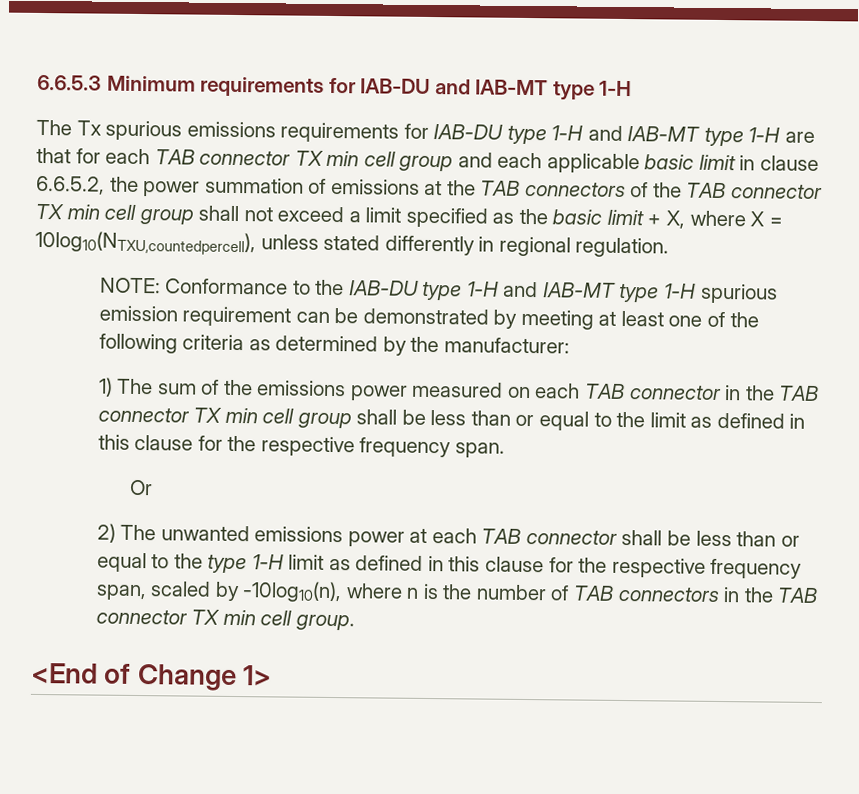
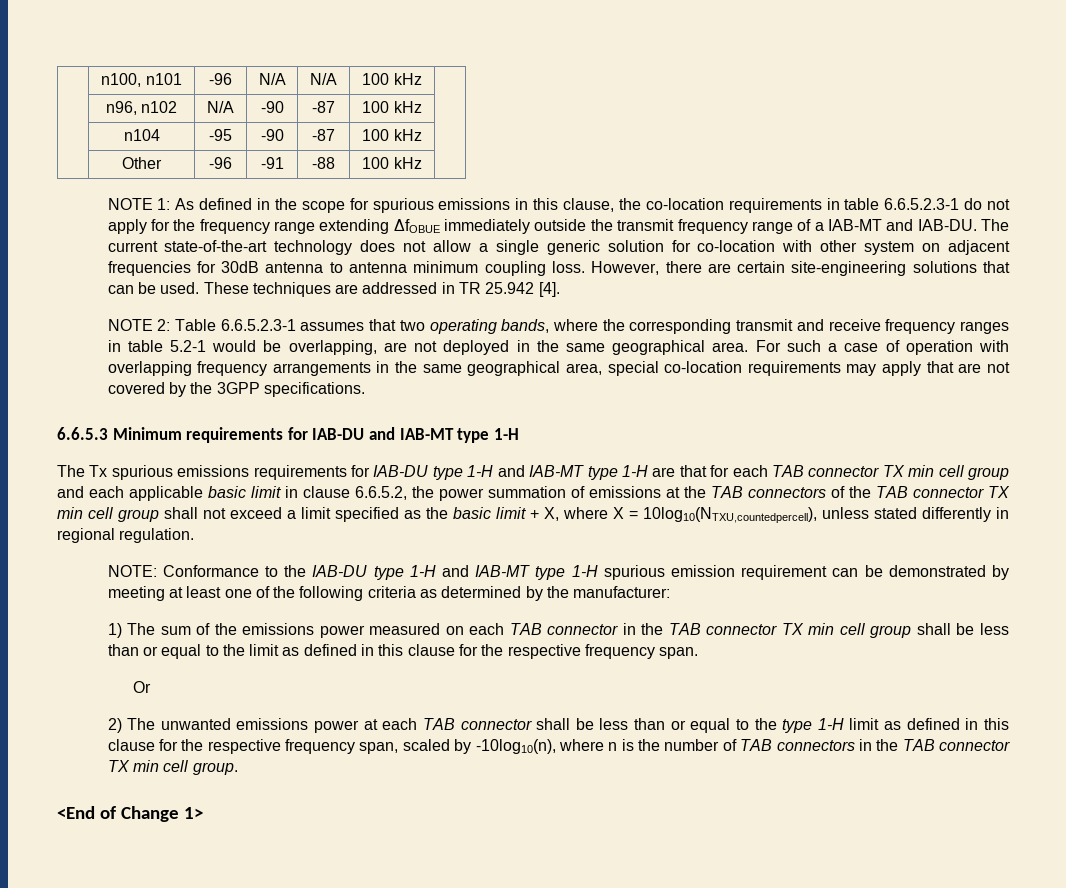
(37, 82) none -> [101,73,182,87] [209,73,232,85] [258,73,286,85] [310,73,337,85] [362,73,422,85] [105,101,178,115] [207,101,234,113] [260,101,284,113] [312,101,335,113] [362,101,422,113] [123,129,160,141] [209,129,232,141] [260,129,284,141] [312,129,335,141] [362,129,422,141] [122,157,162,169] [209,157,232,169] [260,157,284,169] [312,157,335,169] [362,157,422,169] [107,198,1010,213] [107,219,1009,234] [107,240,1011,255] [107,261,1010,276] [107,282,560,297] [107,319,1010,334] [107,340,1009,355] [107,361,1010,376] [107,382,365,397] | n100, n101 | -96 | N/A | N/A | 100 kHz | // | n96, n102 | N/A | -90 | -87 | 100 kHz | // | n104 | -95 | -90 | -87 | 100 kHz | // | Other | -96 | -91 | -88 | 100 kHz | // NOTE 1: As defined in the scope for spurious emissions in this clause, the co-location requirements in table 6.6.5.2.3-1 do not apply for the frequency range extending ΔfOBUE immediately outside the transmit frequency range of a IAB-MT and IAB-DU. The current state-of-the-art technology does not allow a single generic solution for co-location with other system on adjacent frequencies for 30dB antenna to antenna minimum coupling loss. However, there are certain site-engineering solutions that can be used. These techniques are addressed in TR 25.942 [4]. // NOTE 2: Table 6.6.5.2.3-1 assumes that two operating bands, where the corresponding transmit and receive frequency ranges in table 5.2-1 would be overlapping, are not deployed in the same geographical area. For such a case of operation with overlapping frequency arrangements in the same geographical area, special co-location requirements may apply that are not covered by the 3GPP specifications. //

